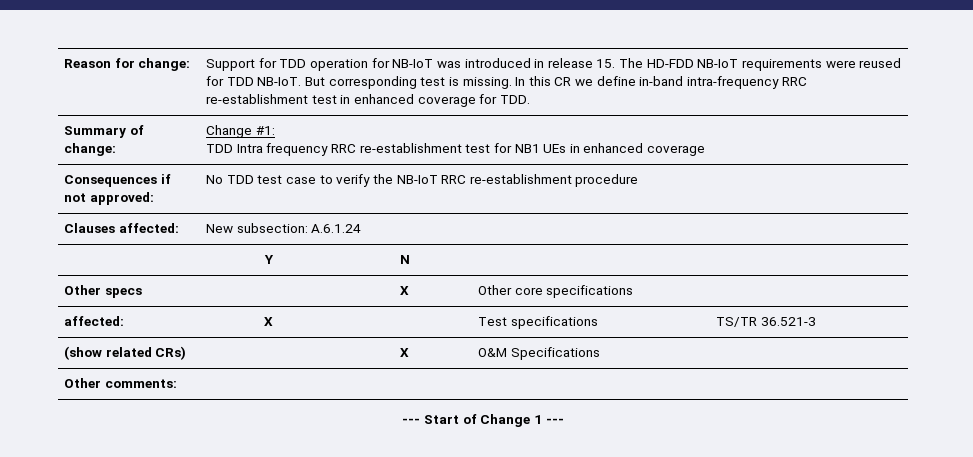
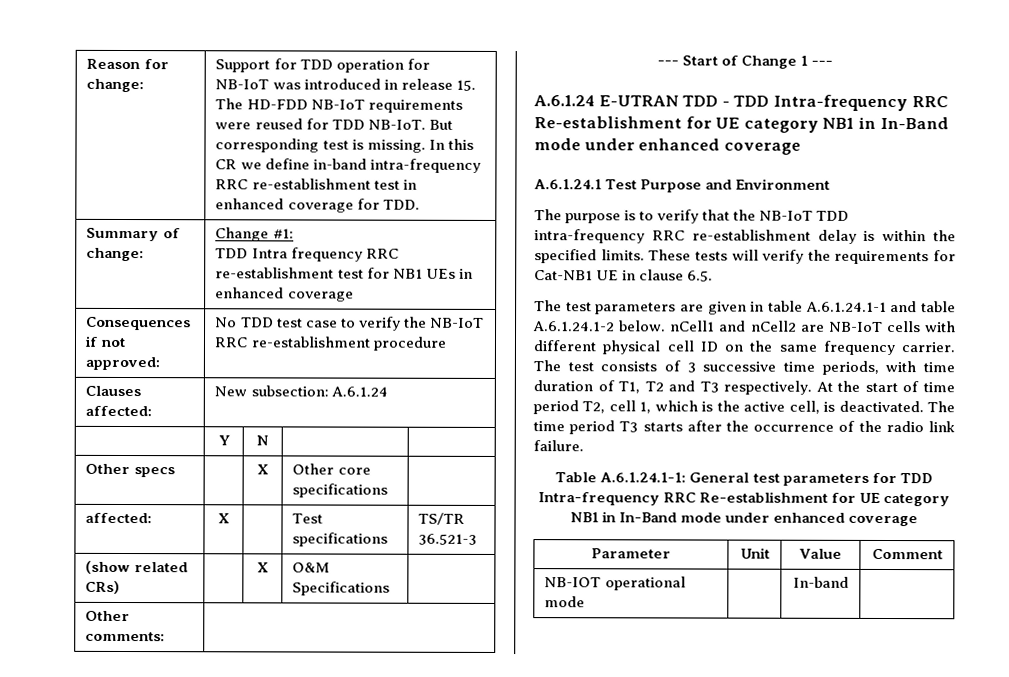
(564, 421) none -> [533,94,948,112] [534,116,949,133] [534,138,801,155] [534,178,831,193] [534,209,850,224] [534,229,956,244] [534,249,956,265] [534,269,714,282] [534,300,956,315] [533,320,956,333] [533,340,955,356] [533,360,955,375] [533,380,955,395] [533,400,955,415] [533,420,955,435] [533,440,584,452] [555,472,933,486] [537,491,951,507] [569,511,919,527] [591,548,671,559] [739,547,770,559] [799,548,842,559] [871,548,943,560] [544,576,686,591] [544,596,586,608] [792,576,849,588] // A.6.1.24 E-UTRAN TDD - TDD Intra-frequency RRC Re-establishment for UE category NB1 in In-Band mode under enhanced coverage // A.6.1.24.1 Test Purpose and Environment // The purpose is to verify that the NB-IoT TDD intra-frequency RRC re-establishment delay is within the specified limits. These tests will verify the requirements for Cat-NB1 UE in clause 6.5. // The test parameters are given in table A.6.1.24.1-1 and table A.6.1.24.1-2 below. nCell1 and nCell2 are NB-IoT cells with different physical cell ID on the same frequency carrier. The test consists of 3 successive time periods, with time duration of T1, T2 and T3 respectively. At the start of time period T2, cell 1, which is the active cell, is deactivated. The time period T3 starts after the occurrence of the radio link failure. // Table A.6.1.24.1-1: General test parameters for TDD Intra-frequency RRC Re-establishment for UE category NB1 in In-Band mode under enhanced coverage // Parameter | Unit | Value | Comment // NB-IOT operational mode | | In-band |

